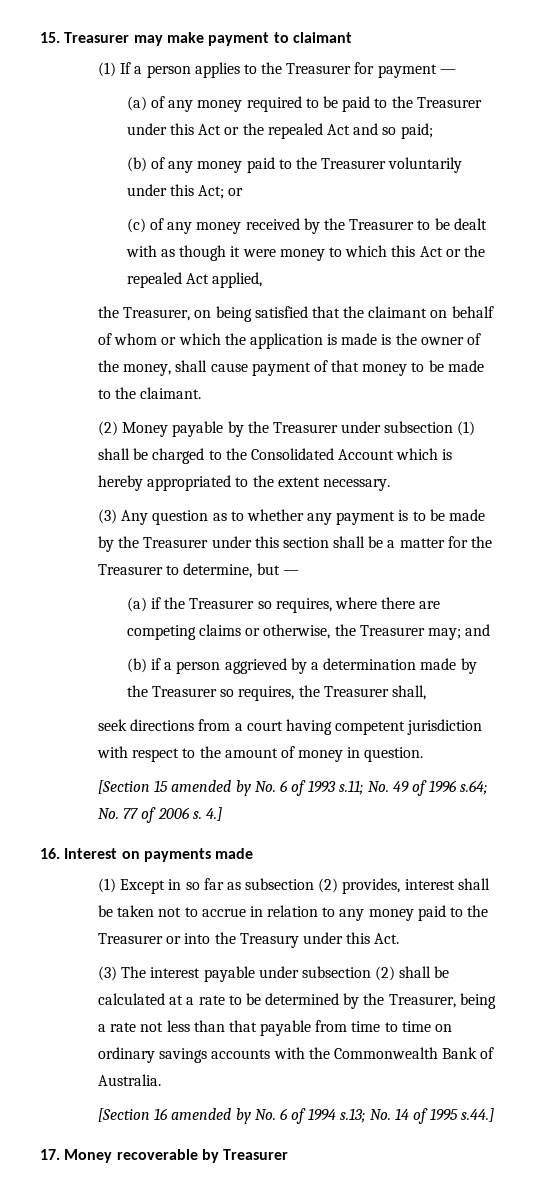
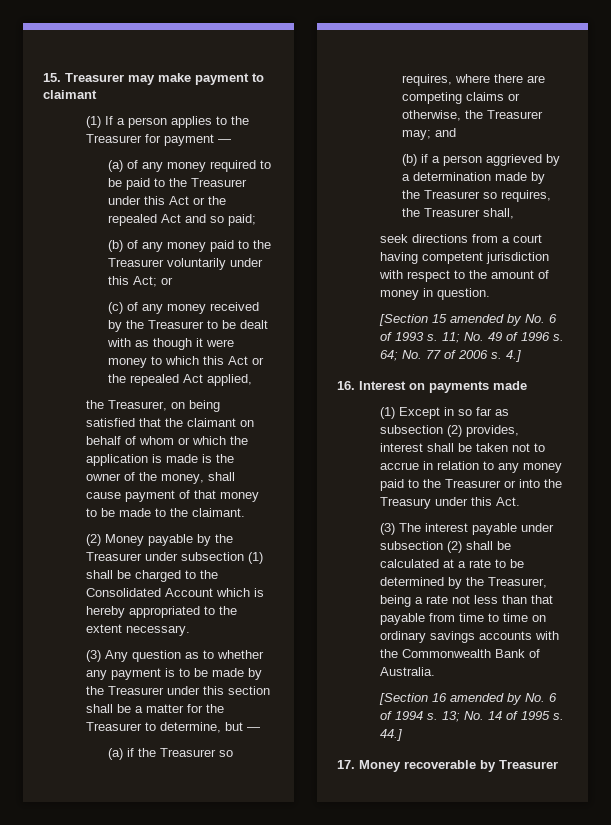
[339,780,364,795] s.11; -> [427,332,461,343] s. 11;
[460,780,488,795] s.64; -> [553,334,565,341] [380,350,399,361] s. 64;
[340,1108,366,1123] s.13; -> [427,711,461,722] s. 13;
[461,1108,495,1122] s.44.] -> [553,713,565,720] [380,729,403,741] s. 44.]

